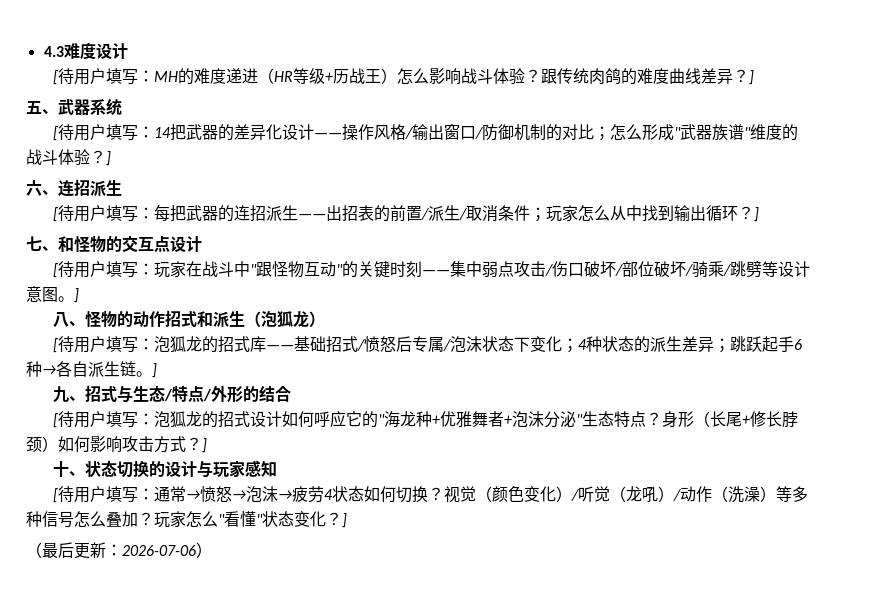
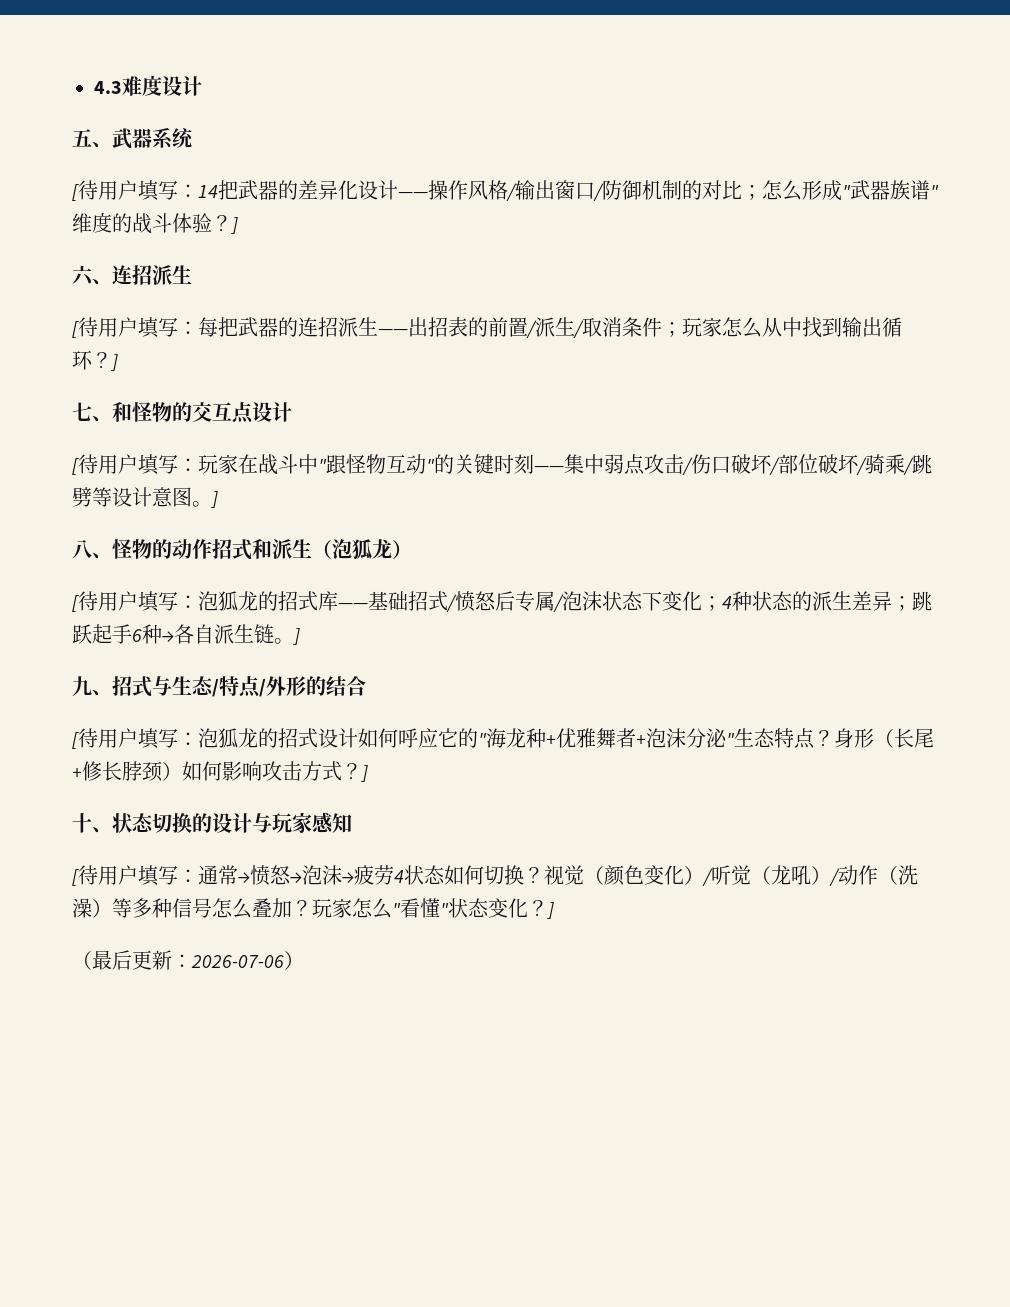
[53,68,755,85] // [待用户填写：MH的难度递进（HR等级+历战王）怎么影响战斗体验？跟传统肉鸽的难度曲线差异？] -> (202, 86) none

